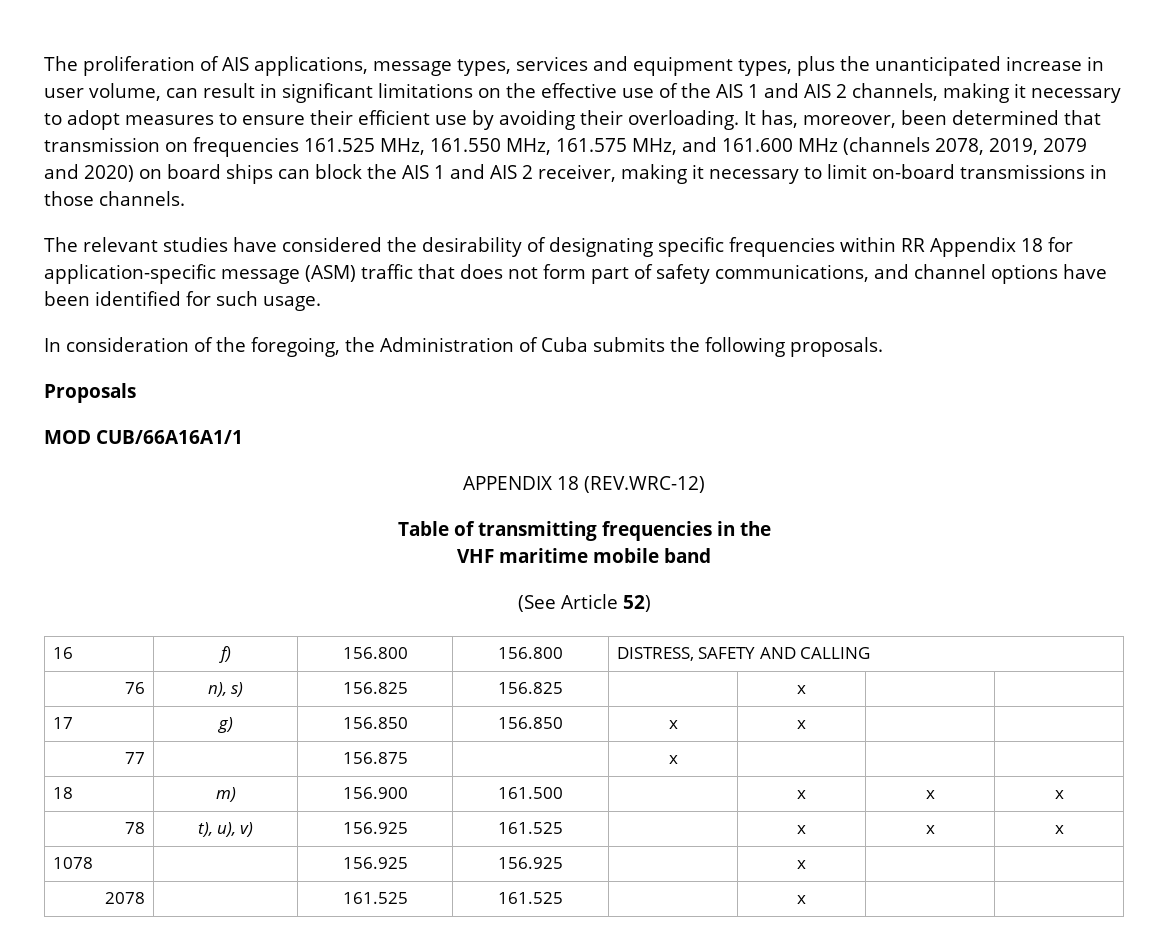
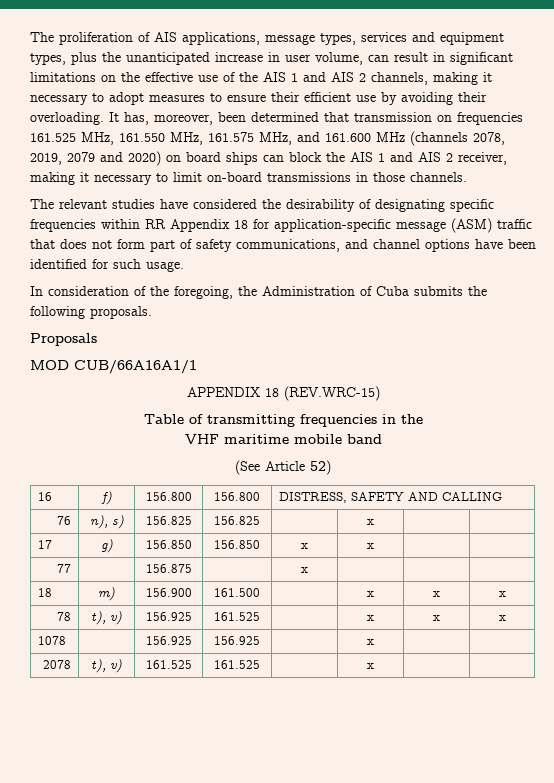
[584,476,706,493] (REV.WRC-12) -> [283,386,380,401] (REV.WRC-15)
[217,822,237,837] u), -> (106, 618) none
(146, 898) none -> [91,659,122,673] t), v)

